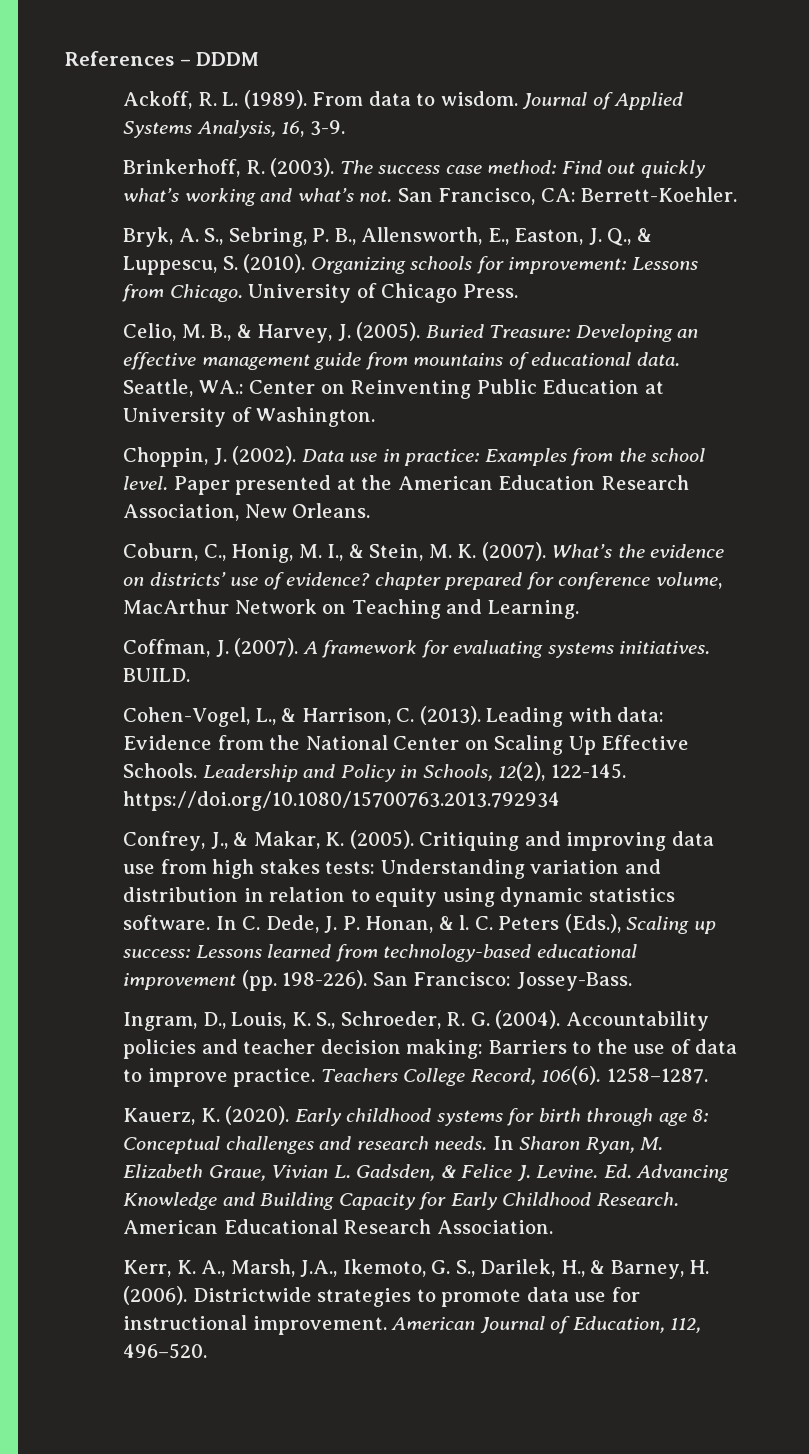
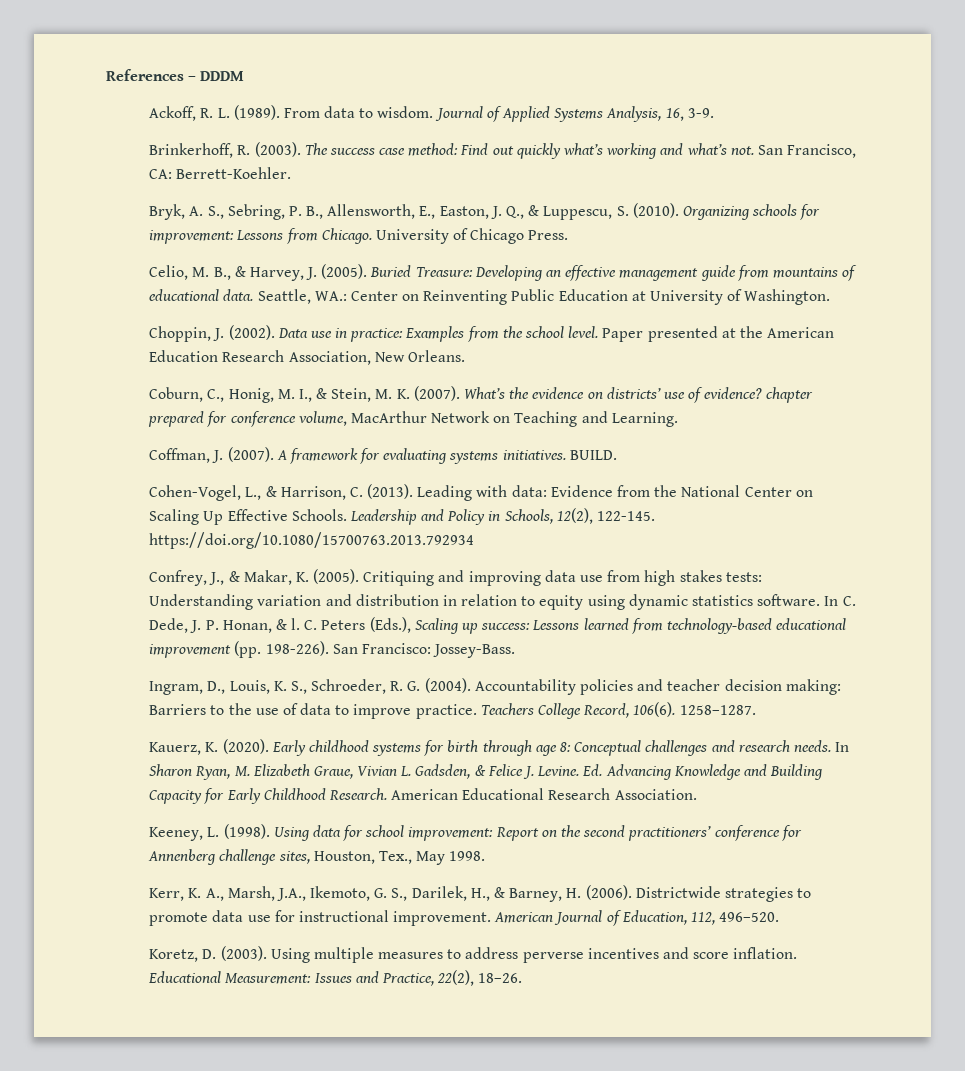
(553, 1227) none -> [149,824,802,841] [148,849,486,865] // Keeney, L. (1998). Using data for school improvement: Report on the second practitioners’ conference for Annenberg challenge sites, Houston, Tex., May 1998.
(208, 1351) none -> [149,946,798,963] [148,970,523,986] // Koretz, D. (2003). Using multiple measures to address perverse incentives and score inflation. Educational Measurement: Issues and Practice, 22(2), 18–26.

